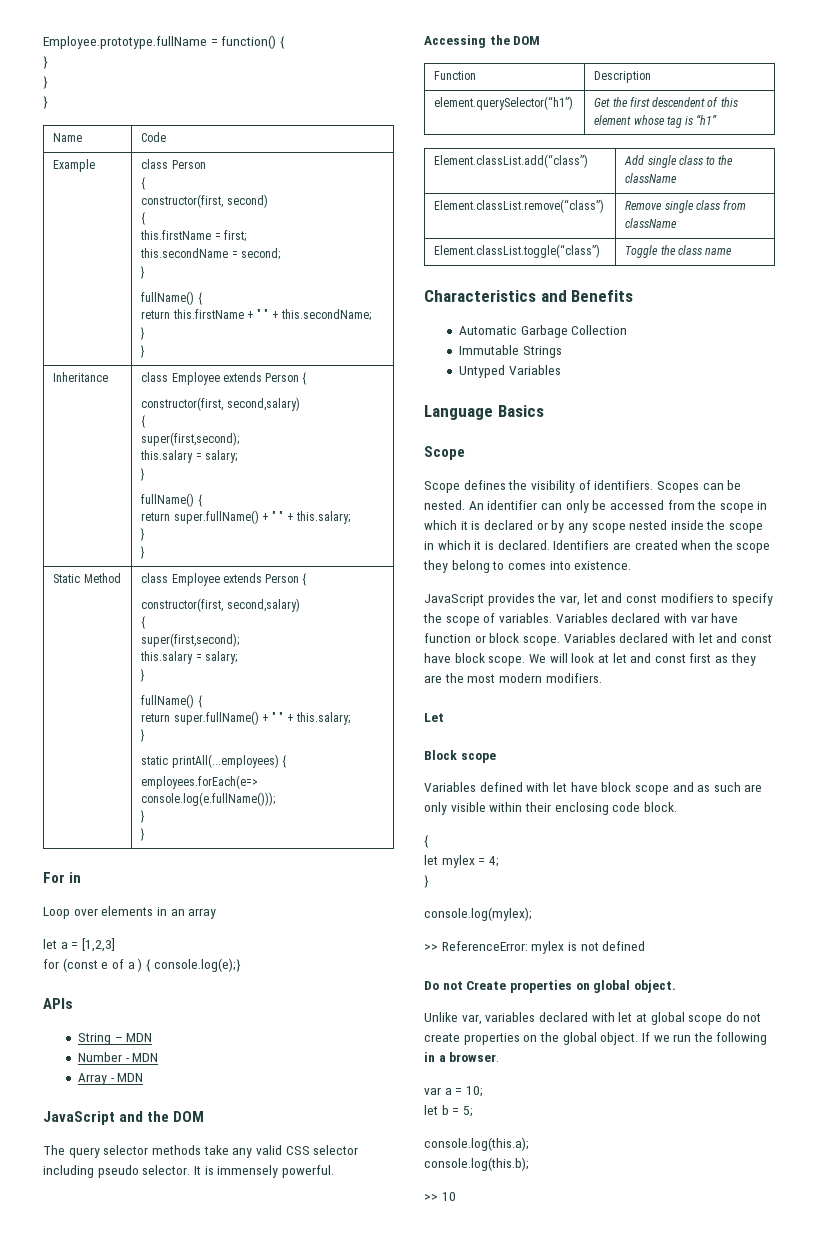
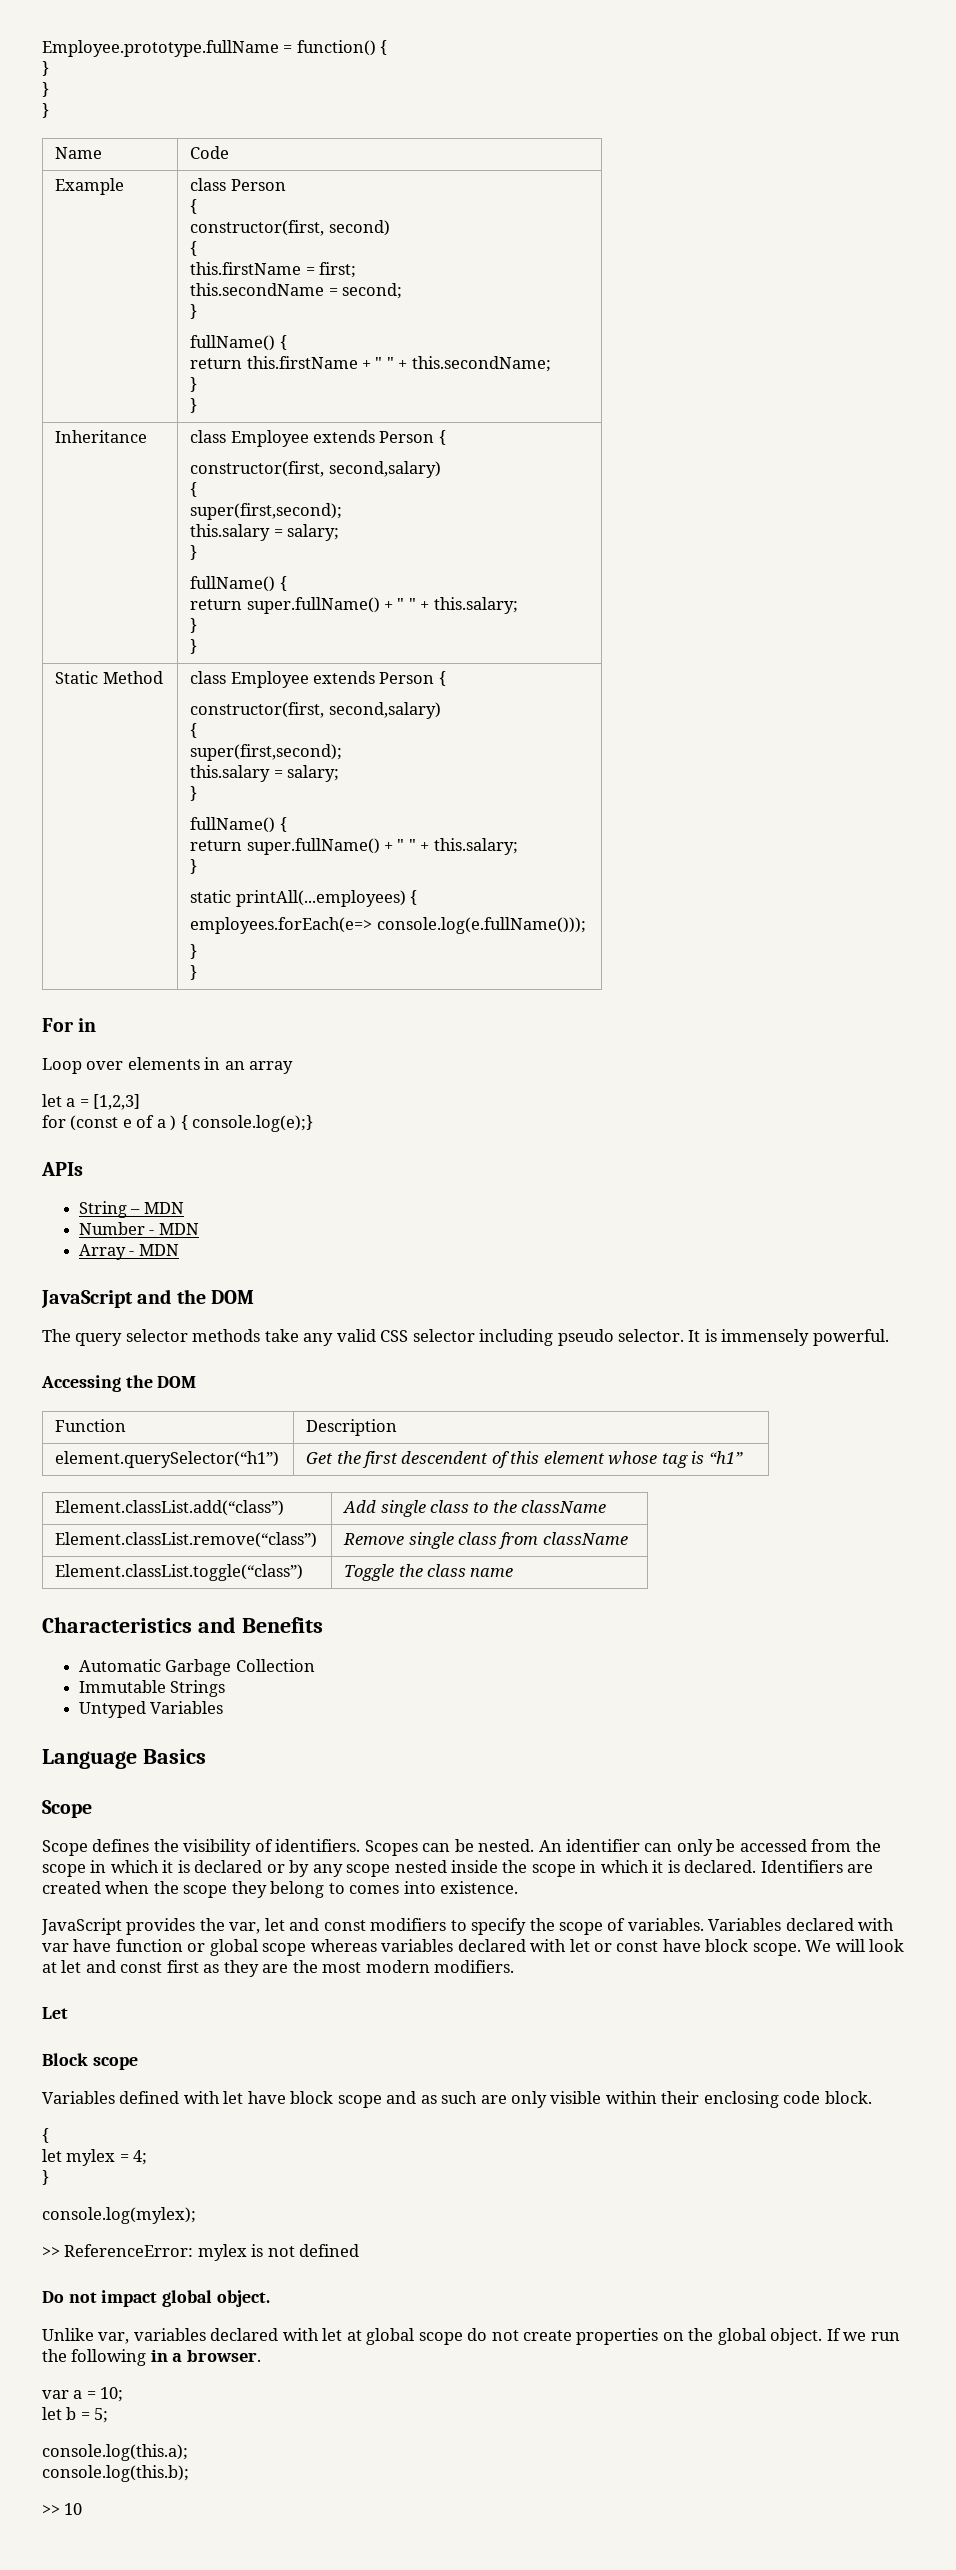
[489,633,738,646] block scope. Variables declared with let and -> [209,1939,613,1956] global scope whereas variables declared with let or
[466,980,590,993] Create properties on -> [101,2290,158,2307] impact

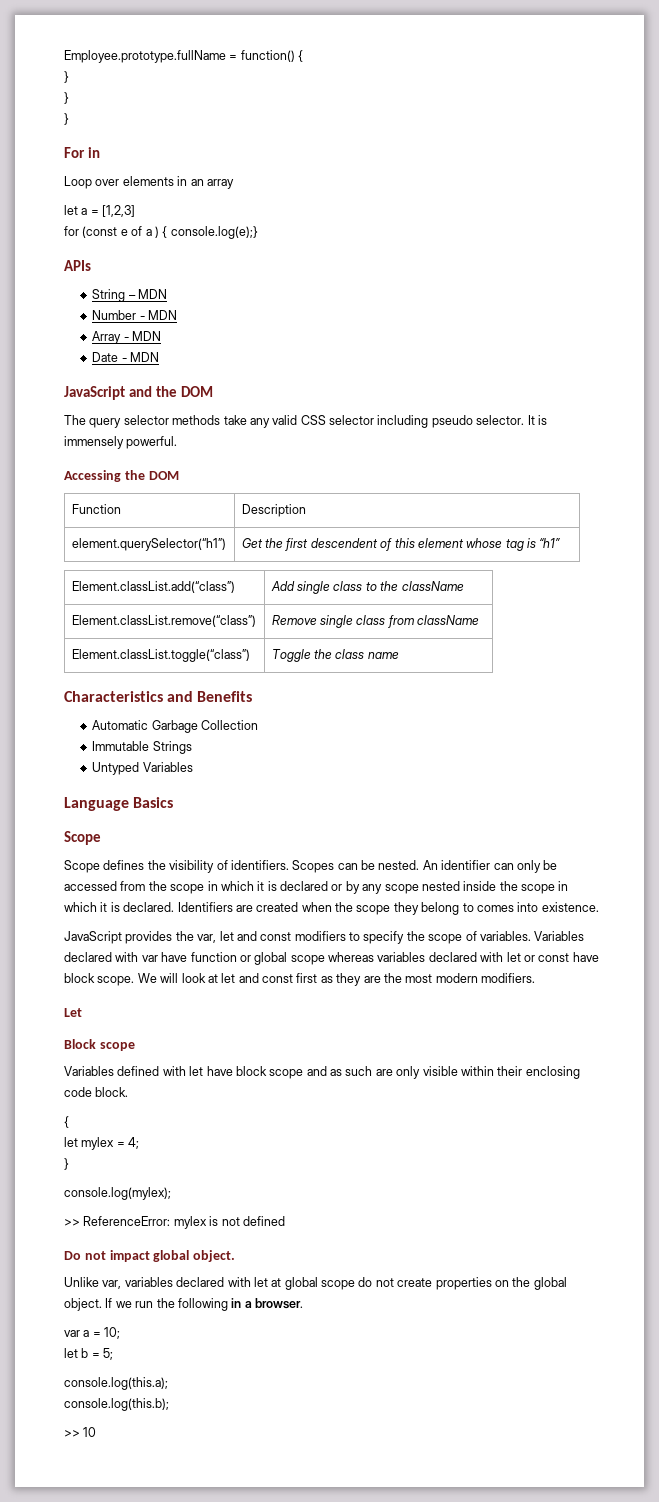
[55,147,103,159] [190,146,230,159] [55,178,125,195] [190,178,286,191] [190,199,198,214] [190,220,390,236] [190,241,198,256] [190,262,356,278] [190,283,402,299] [190,304,198,319] [190,335,287,351] [190,356,551,372] [190,377,198,392] [190,398,198,413] [55,430,148,443] [190,430,446,447] [190,461,441,478] [190,482,198,497] [190,503,343,520] [190,524,339,541] [190,545,198,560] [190,576,287,592] [190,597,518,614] [190,618,198,633] [190,639,198,654] [55,671,163,684] [190,671,446,688] [190,702,441,719] [190,723,198,738] [190,744,343,761] [190,765,339,782] [190,786,198,801] [190,817,287,833] [190,838,518,855] [190,859,198,874] [190,890,417,907] [190,917,586,934] [190,944,198,959] [190,965,198,980] // Name | Code // Example | class Person // { // constructor(first, second) // { // this.firstName = first; // this.secondName = second; // } // fullName() { // return this.firstName + " " + this.secondName; // } // } // Inheritance | class Employee extends Person { // constructor(first, second,salary) // { // super(first,second); // this.salary = salary; // } // fullName() { // return super.fullName() + " " + this.salary; // } // } // Static Method | class Employee extends Person { // constructor(first, second,salary) // { // super(first,second); // this.salary = salary; // } // fullName() { // return super.fullName() + " " + this.salary; // } // static printAll(...employees) { // employees.forEach(e=> console.log(e.fullName())); // } // } -> (69, 119) none
(179, 1250) none -> [92,352,159,362] // Date - MDN

